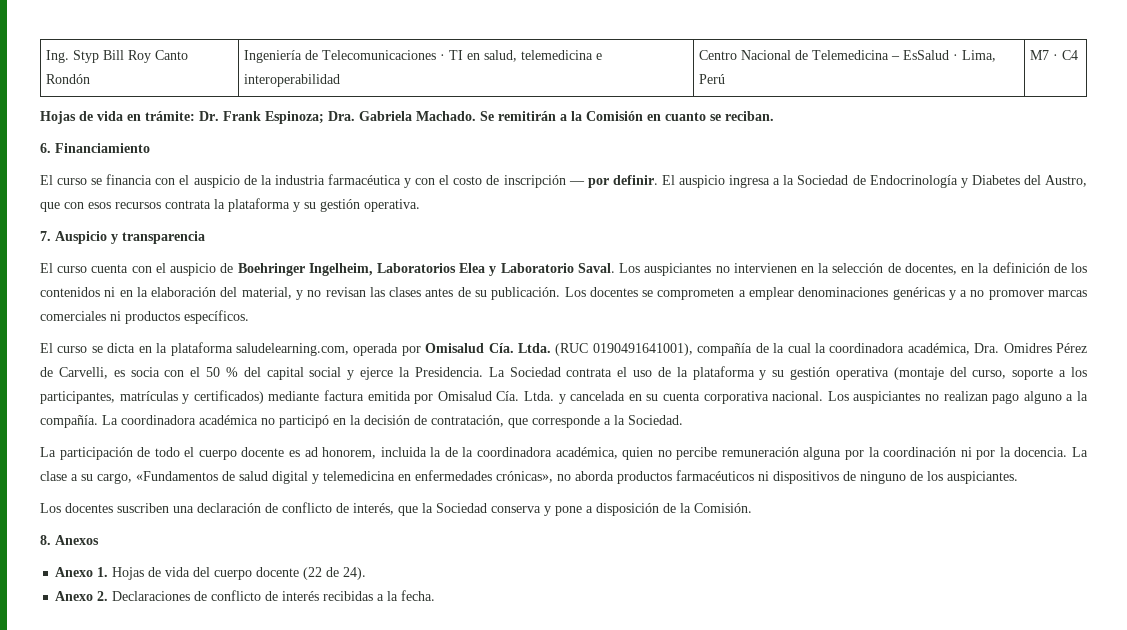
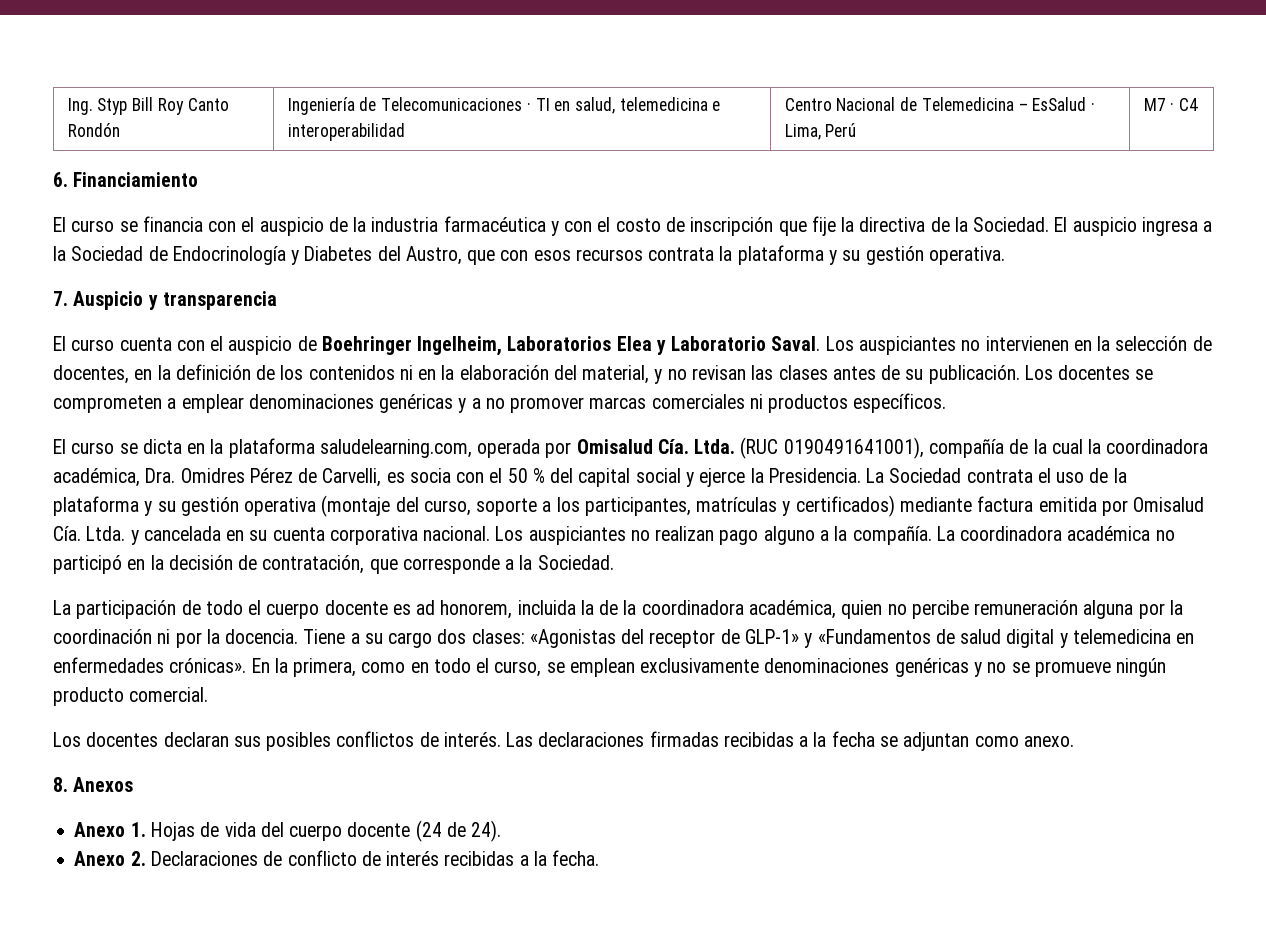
[40,111,774,124] // Hojas de vida en trámite: Dr. Frank Espinoza; Dra. Gabriela Machado. Se remitirán a la Comisión en cuanto se reciban. -> (1199, 104) none
[568,175,658,188] — por definir. -> [778,216,1050,236] que fije la directiva de la Sociedad.
[1071,447,1088,457] [40,471,132,484] La clase a su cargo, -> [303,629,813,648] Tiene a su cargo dos clases: «Agonistas del receptor de GLP-1» y
[496,470,1018,484] [40,502,752,516] crónicas», no aborda productos farmacéuticos ni dispositivos de ninguno de los auspiciantes. // Los docentes suscriben una declaración de conflicto de interés, que la Sociedad conserva y pone a disposición de la Comisión. -> [169,658,1167,677] [53,687,209,706] [53,731,1074,751] crónicas». En la primera, como en todo el curso, se emplean exclusivamente denominaciones genéricas y no se promueve ningún producto comercial. // Los docentes declaran sus posibles conflictos de interés. Las declaraciones firmadas recibidas a la fecha se adjuntan como anexo.
[303,567,323,580] (22 -> [415,820,442,842] (24

